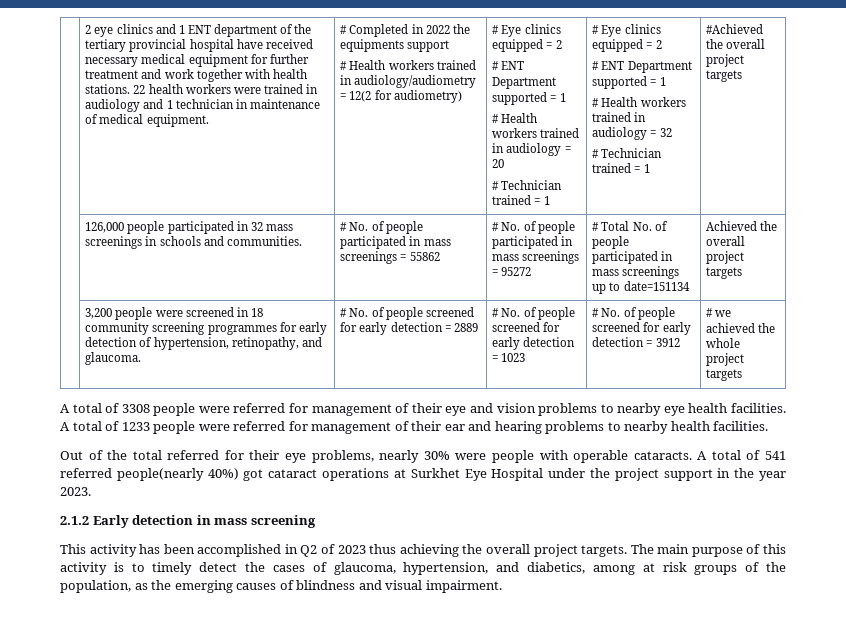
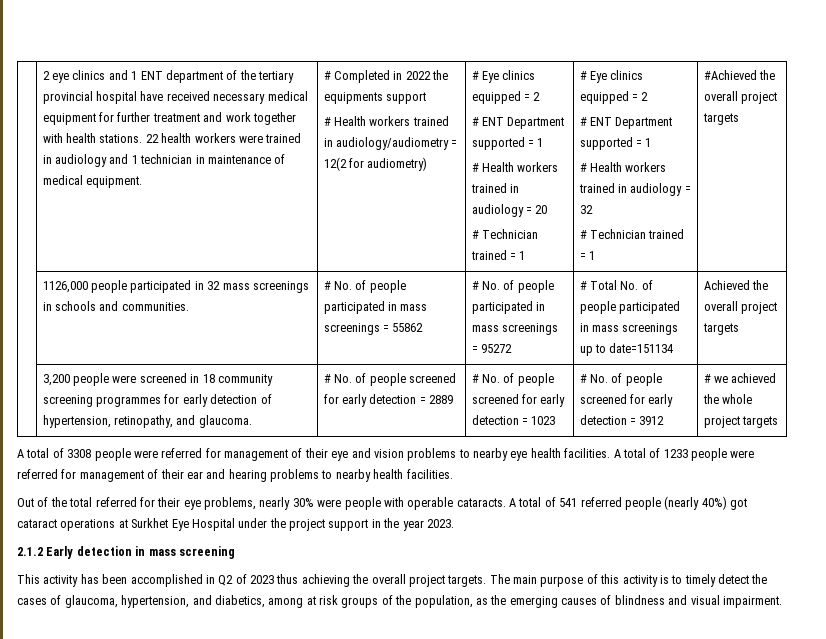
[85,222,125,233] 126,000 -> [42,281,88,293] 1126,000
[116,468,204,481] people(nearly -> [624,496,700,510] people (nearly

